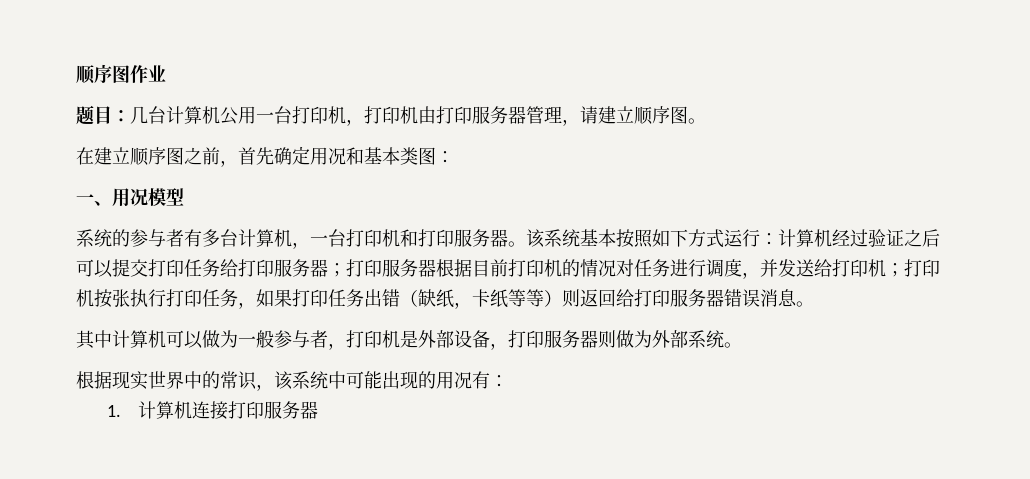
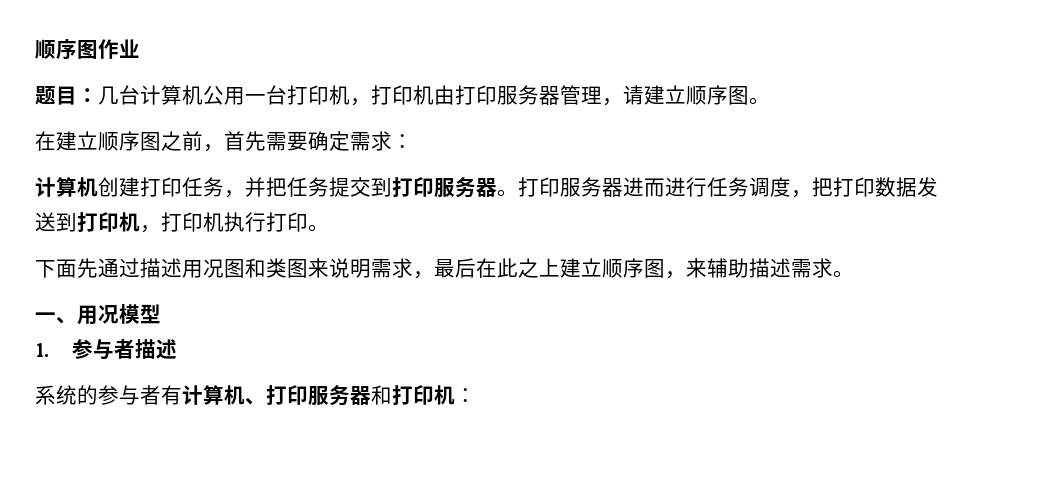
[274,146,454,165] 确定用况和基本类图： -> [266,131,413,151] [35,177,938,198] [35,212,329,233] [35,258,854,279] 需要确定需求： // 计算机创建打印任务，并把任务提交到打印服务器。打印服务器进而进行任务调度，把打印数据发送到打印机，打印机执行打印。 // 下面先通过描述用况图和类图来说明需求，最后在此之上建立顺序图，来辅助描述需求。
(184, 197) none -> [35,339,177,360] // 1.参与者描述
[202,229,940,249] [76,259,940,279] [76,289,814,309] [76,330,742,350] [76,371,508,391] [107,401,319,420] 多台计算机，一台打印机和打印服务器。该系统基本按照如下方式运行：计算机经过验证之后可以提交打印任务给打印服务器；打印服务器根据目前打印机的情况对任务进行调度，并发送给打印机；打印机按张执行打印任务，如果打印任务出错（缺纸，卡纸等等）则返回给打印服务器错误消息。 // 其中计算机可以做为一般参与者，打印机是外部设备，打印服务器则做为外部系统。 // 根据现实世界中的常识，该系统中可能出现的用况有： // 1.计算机连接打印服务器 -> [182,385,476,406] 计算机、打印服务器和打印机：

